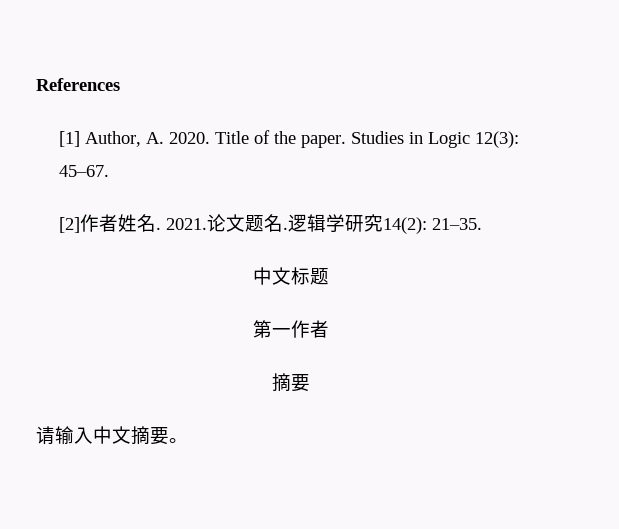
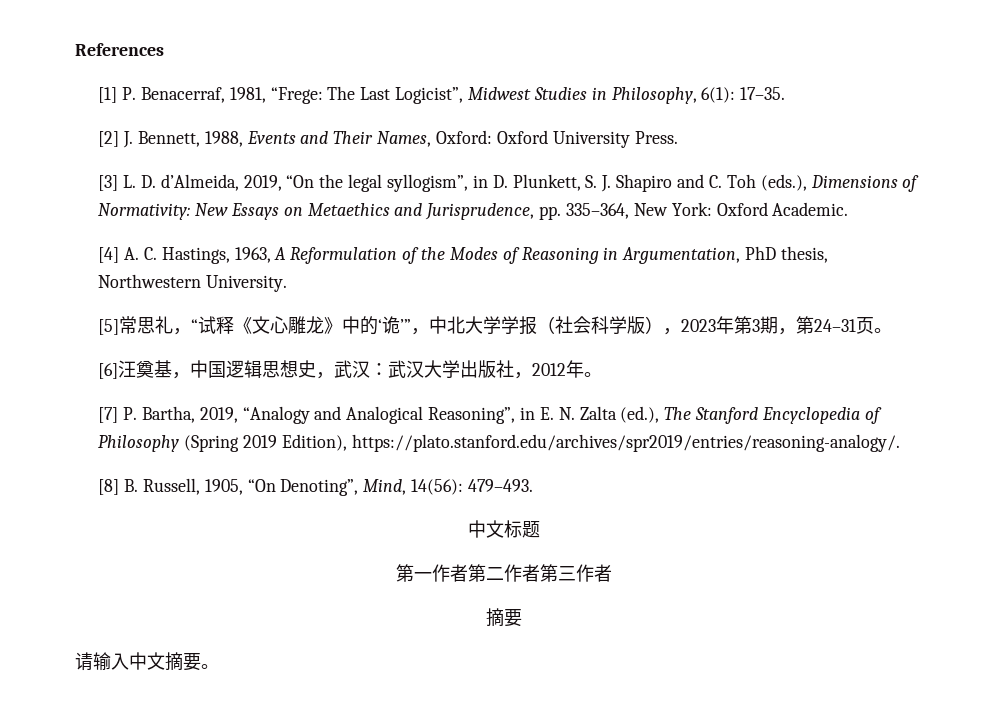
[85,130,520,148] [59,165,110,177] [59,214,483,234] Author, A. 2020. Title of the paper. Studies in Logic 12(3): 45–67. // [2]作者姓名. 2021.论文题名.逻辑学研究14(2): 21–35. -> [122,86,786,104] [98,130,678,148] [98,174,920,192] [98,202,849,220] [98,246,829,264] [98,274,288,292] [98,316,893,335] [98,360,603,379] [98,406,882,424] [98,434,900,452] [98,478,534,496] P. Benacerraf, 1981, “Frege: The Last Logicist”, Midwest Studies in Philosophy, 6(1): 17–35. // [2] J. Bennett, 1988, Events and Their Names, Oxford: Oxford University Press. // [3] L. D. d’Almeida, 2019, “On the legal syllogism”, in D. Plunkett, S. J. Shapiro and C. Toh (eds.), Dimensions of Normativity: New Essays on Metaethics and Jurisprudence, pp. 335–364, New York: Oxford Academic. // [4] A. C. Hastings, 1963, A Reformulation of the Modes of Reasoning in Argumentation, PhD thesis, Northwestern University. // [5]常思礼，“试释《文心雕龙》中的‘诡’”，中北大学学报（社会科学版），2023年第3期，第24–31页。 // [6]汪奠基，中国逻辑思想史，武汉：武汉大学出版社，2012年。 // [7] P. Bartha, 2019, “Analogy and Analogical Reasoning”, in E. N. Zalta (ed.), The Stanford Encyclopedia of Philosophy (Spring 2019 Edition), https://plato.stanford.edu/archives/spr2019/entries/reasoning-analogy/. // [8] B. Russell, 1905, “On Denoting”, Mind, 14(56): 479–493.
(329, 329) none -> [468,564,612,582] 第二作者第三作者

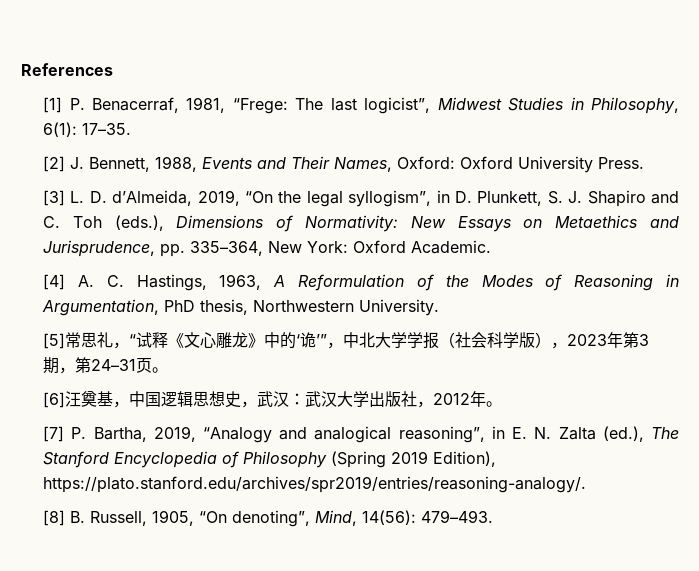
[360,87,464,104] Last Logicist”, -> [330,97,431,114] last logicist”,
[346,406,516,424] Analogical Reasoning”, -> [314,426,485,443] analogical reasoning”,
[280,479,359,496] Denoting”, -> [232,510,311,527] denoting”,
[468,520,540,538] [396,564,612,582] [486,608,522,627] [75,652,219,671] // 中文标题 // 第一作者第二作者第三作者 // 摘要 // 请输入中文摘要。 -> (494, 516) none

